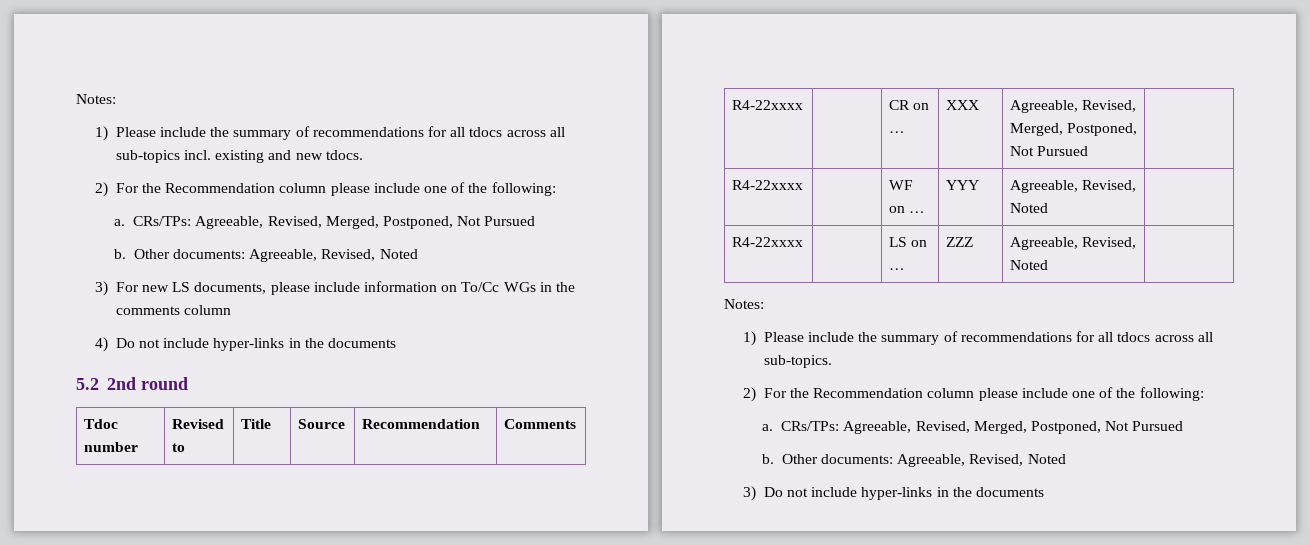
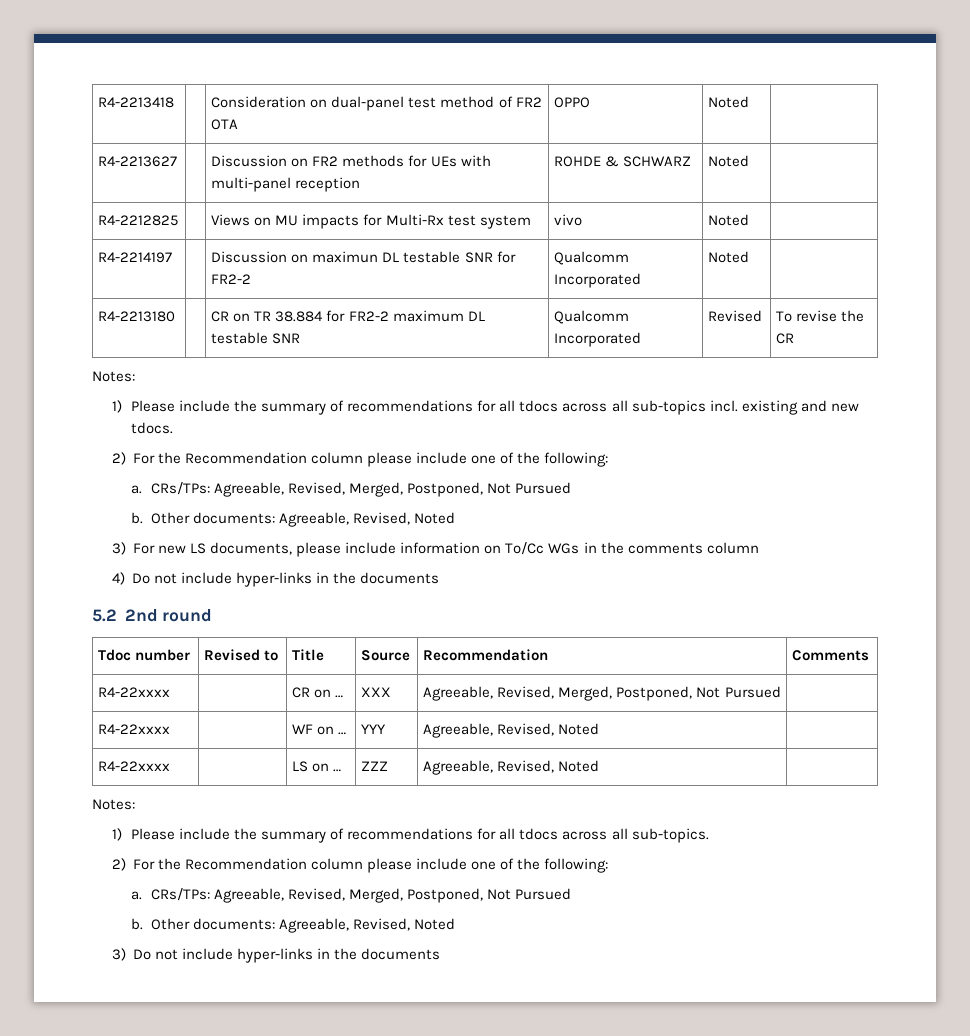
(76, 99) none -> [98,97,175,108] [211,96,542,111] [211,119,239,130] [554,97,591,108] [708,96,750,108] [98,156,178,167] [211,155,491,167] [211,177,361,192] [554,156,692,167] [708,155,750,167] [98,215,179,226] [211,214,531,229] [554,214,583,226] [708,214,750,226] [98,252,173,263] [211,251,516,263] [211,274,252,284] [554,251,630,265] [554,273,642,288] [708,251,750,263] [98,311,176,322] [211,310,485,322] [211,332,301,344] [554,310,630,324] [554,332,642,347] [708,310,763,322] [776,310,865,322] [776,333,795,344] R4-2213418 | | Consideration on dual-panel test method of FR2 OTA | OPPO | Noted | // R4-2213627 | | Discussion on FR2 methods for UEs with multi-panel reception | ROHDE & SCHWARZ | Noted | // R4-2212825 | | Views on MU impacts for Multi-Rx test system | vivo | Noted | // R4-2214197 | | Discussion on maximun DL testable SNR for FR2-2 | Qualcomm Incorporated | Noted | // R4-2213180 | | CR on TR 38.884 for FR2-2 maximum DL testable SNR | Qualcomm Incorporated | Revised | To revise the CR //

